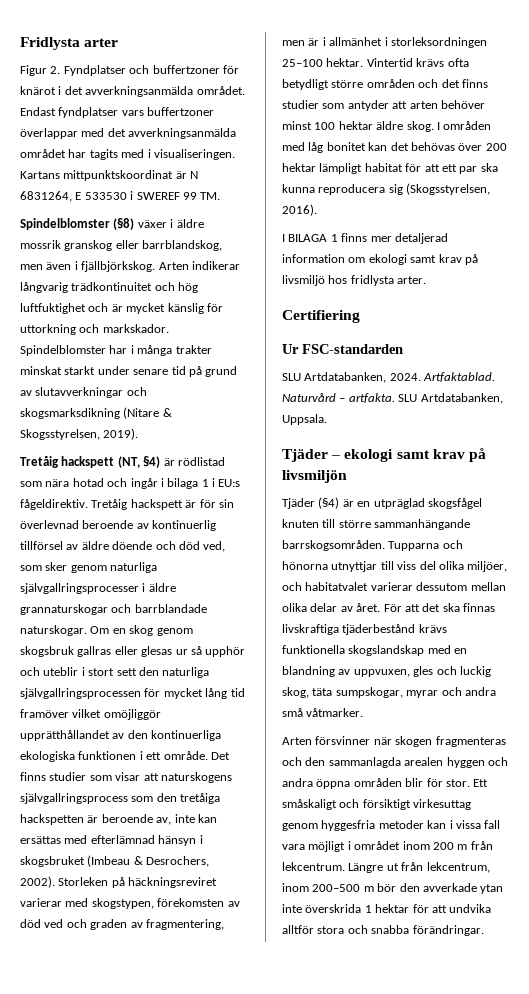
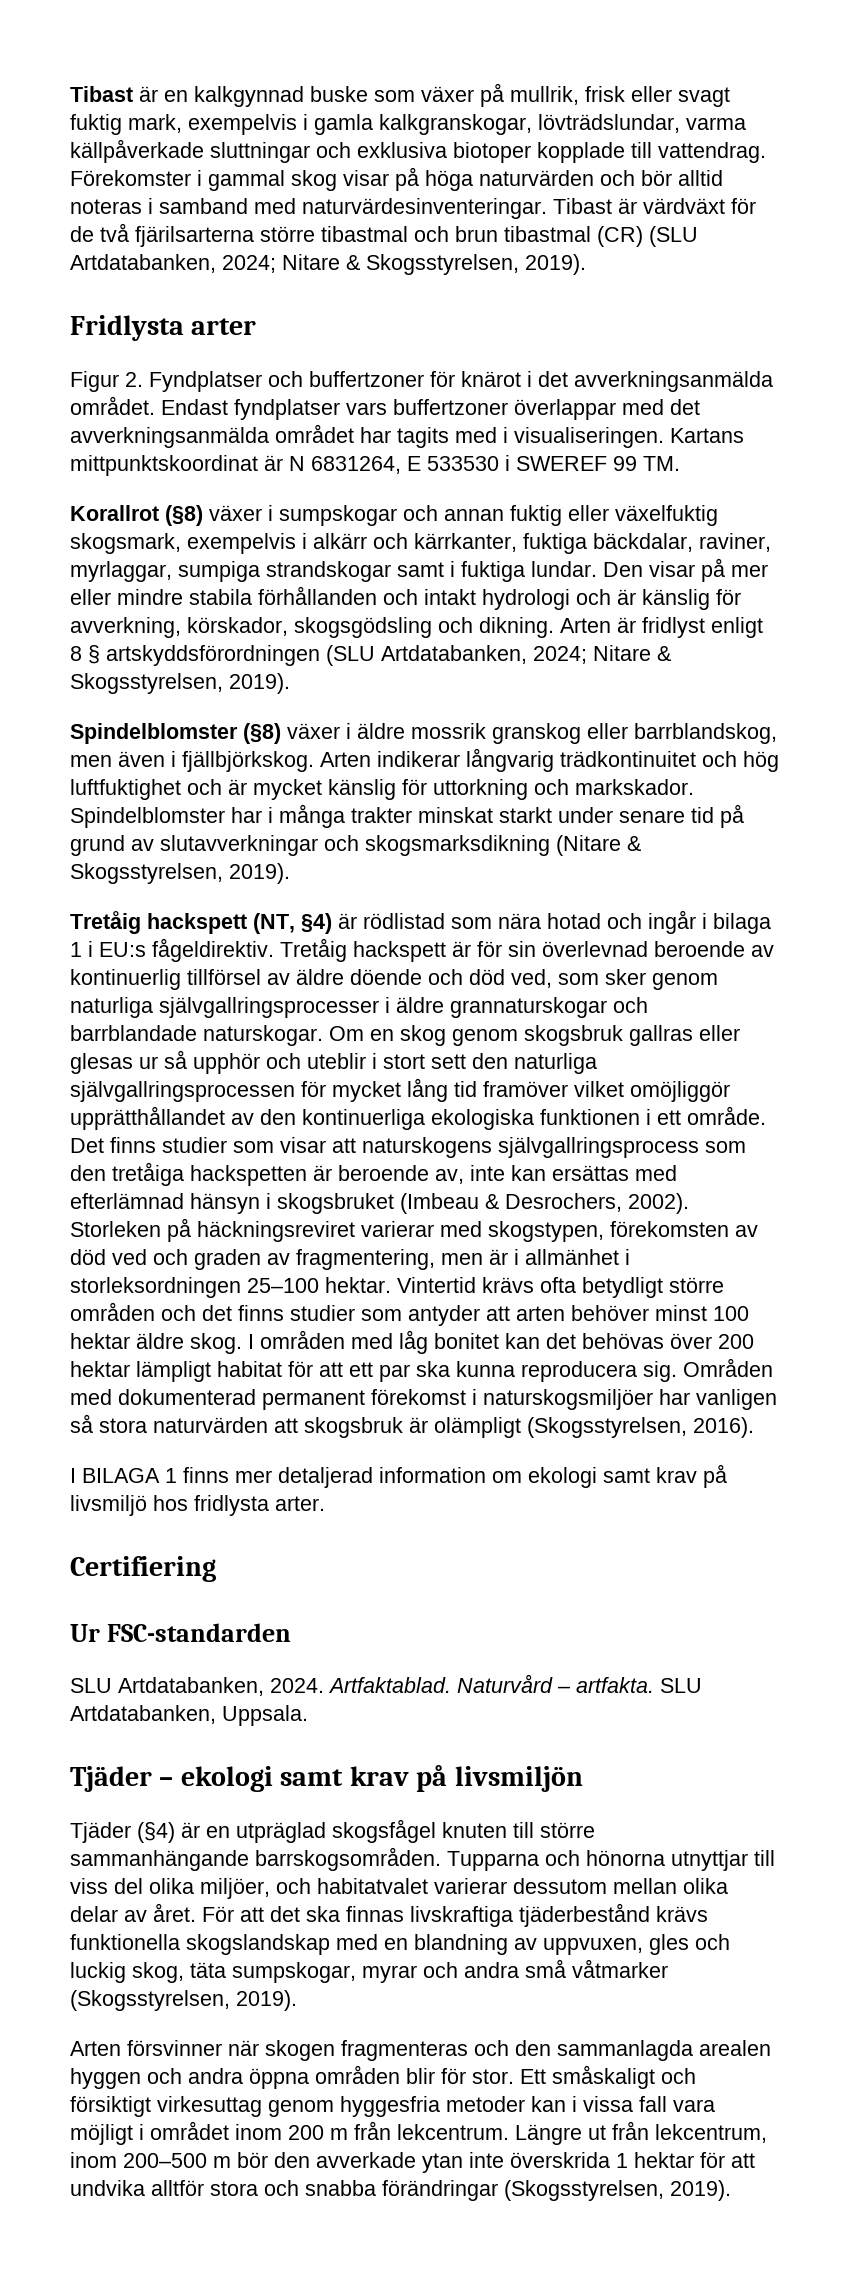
(20, 43) none -> [70,83,730,107] [70,114,746,135] [70,139,766,163] [70,167,723,191] [70,198,756,219] [70,223,698,247] [70,254,586,275] Tibast är en kalkgynnad buske som växer på mullrik, frisk eller svagt fuktig mark, exempelvis i gamla kalkgranskogar, lövträdslundar, varma källpåverkade sluttningar och exklusiva biotoper kopplade till vattendrag. Förekomster i gammal skog visar på höga naturvärden och bör alltid noteras i samband med naturvärdesinventeringar. Tibast är värdväxt för de två fjärilsarterna större tibastmal och brun tibastmal (CR) (SLU Artdatabanken, 2024; Nitare & Skogsstyrelsen, 2019). //
(221, 196) none -> [70,505,718,526] [70,533,771,554] [70,558,768,582] [70,586,741,610] [70,617,763,638] [70,645,671,666] [70,673,290,694] // Korallrot (§8) växer i sumpskogar och annan fuktig eller växelfuktig skogsmark, exempelvis i alkärr och kärrkanter, fuktiga bäckdalar, raviner, myrlaggar, sumpiga strandskogar samt i fuktiga lundar. Den visar på mer eller mindre stabila förhållanden och intakt hydrologi och är känslig för avverkning, körskador, skogsgödsling och dikning. Arten är fridlyst enligt 8 § artskyddsförordningen (SLU Artdatabanken, 2024; Nitare & Skogsstyrelsen, 2019).
[388,184,403,195] sig -> [643,1358,773,1382] [70,1389,777,1410] [70,1414,521,1438] sig. Områden med dokumenterad permanent förekomst i naturskogsmiljöer har vanligen så stora naturvärden att skogsbruk är olämpligt
[306,708,364,717] våtmarker. -> [572,1959,668,1978] [70,1990,297,2011] våtmarker (Skogsstyrelsen, 2019).
[412,925,484,936] förändringar. -> [382,2180,731,2201] förändringar (Skogsstyrelsen, 2019).

